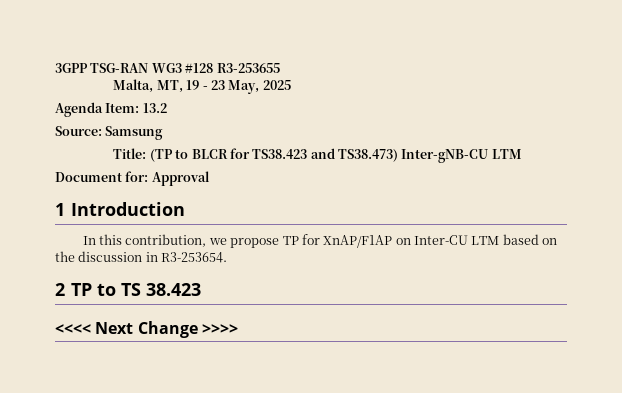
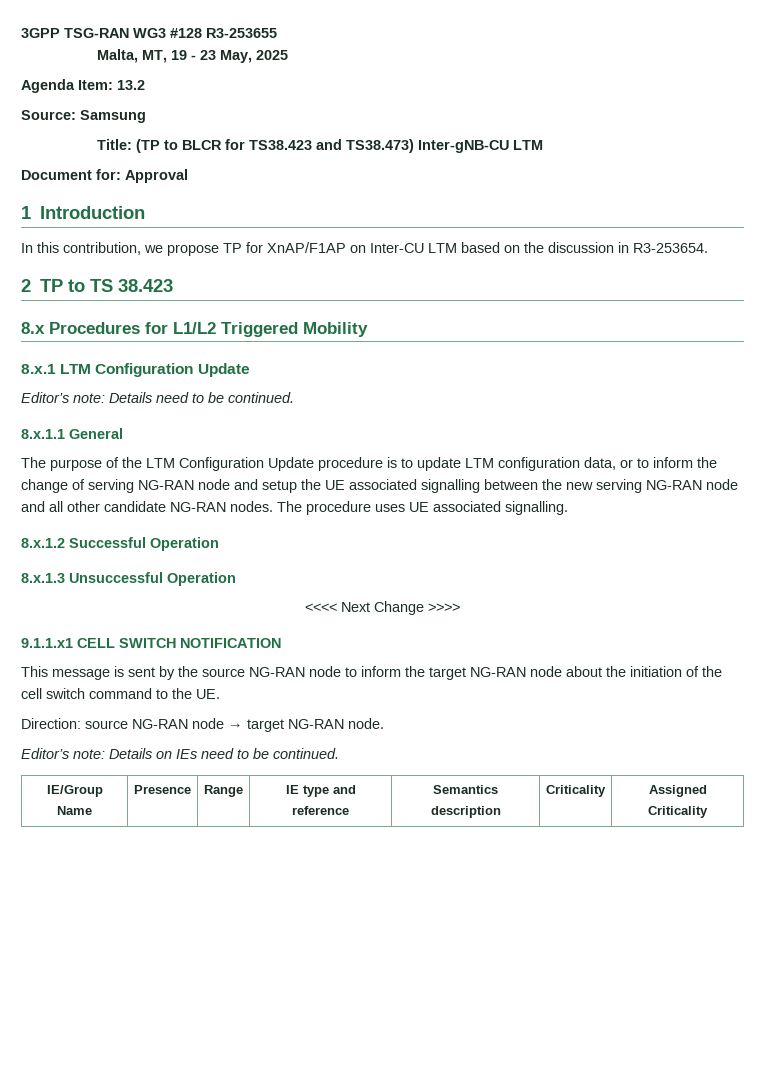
[55,321,238,338] <<<< Next Change >>>> -> [21,322,368,337] [21,363,250,377] [21,392,294,403] [21,428,123,439] [21,457,717,471] [21,479,738,493] [21,501,568,515] [21,537,219,551] [21,572,236,586] [305,601,460,615] [21,638,281,648] [21,666,722,680] [21,688,220,699] [21,718,384,732] [21,748,339,759] [46,785,103,797] [57,806,92,815] [134,785,191,794] [204,785,243,797] [285,785,356,797] [291,806,349,815] [432,785,498,794] [430,806,501,818] [546,785,606,797] [648,785,707,797] [648,806,708,818] 8.x Procedures for L1/L2 Triggered Mobility // 8.x.1 LTM Configuration Update // Editor’s note: Details need to be continued. // 8.x.1.1 General // The purpose of the LTM Configuration Update procedure is to update LTM configuration data, or to inform the change of serving NG-RAN node and setup the UE associated signalling between the new serving NG-RAN node and all other candidate NG-RAN nodes. The procedure uses UE associated signalling. // 8.x.1.2 Successful Operation // 8.x.1.3 Unsuccessful Operation // <<<< Next Change >>>> // 9.1.1.x1 CELL SWITCH NOTIFICATION // This message is sent by the source NG-RAN node to inform the target NG-RAN node about the initiation of the cell switch command to the UE. // Direction: source NG-RAN node → target NG-RAN node. // Editor’s note: Details on IEs need to be continued. // IE/Group Name | Presence | Range | IE type and reference | Semantics description | Criticality | Assigned Criticality

